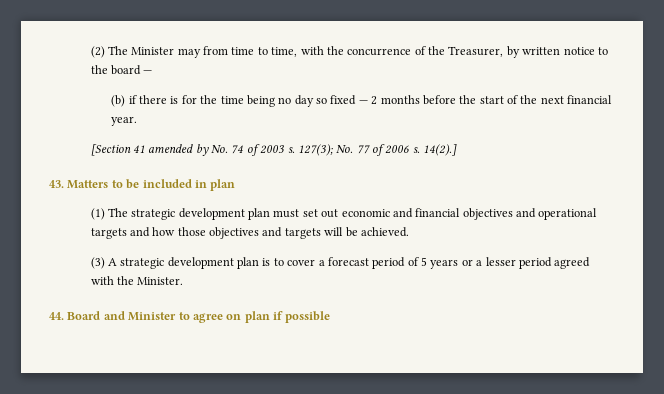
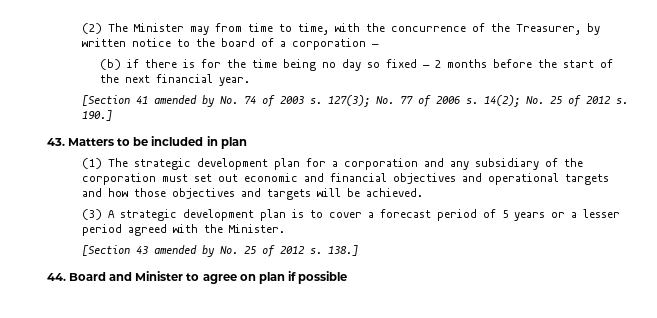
(141, 70) none -> [261,38,367,50] of a corporation
[423,144,458,156] 14(2).] -> [484,95,629,107] [82,110,113,121] 14(2); No. 25 of 2012 s. 190.]
(271, 214) none -> [306,158,584,170] [82,173,157,185] for a corporation and any subsidiary of the corporation
(184, 281) none -> [82,245,359,257] // [Section 43 amended by No. 25 of 2012 s. 138.]

